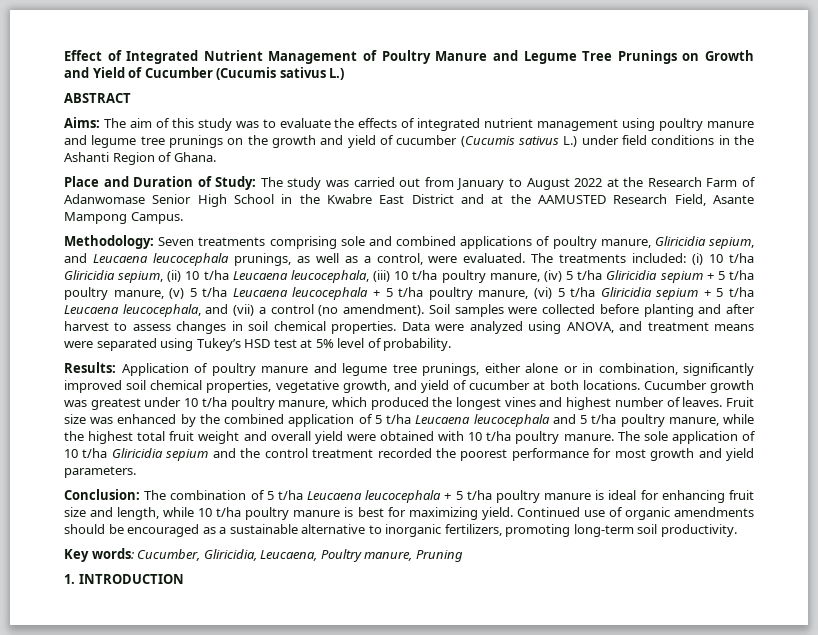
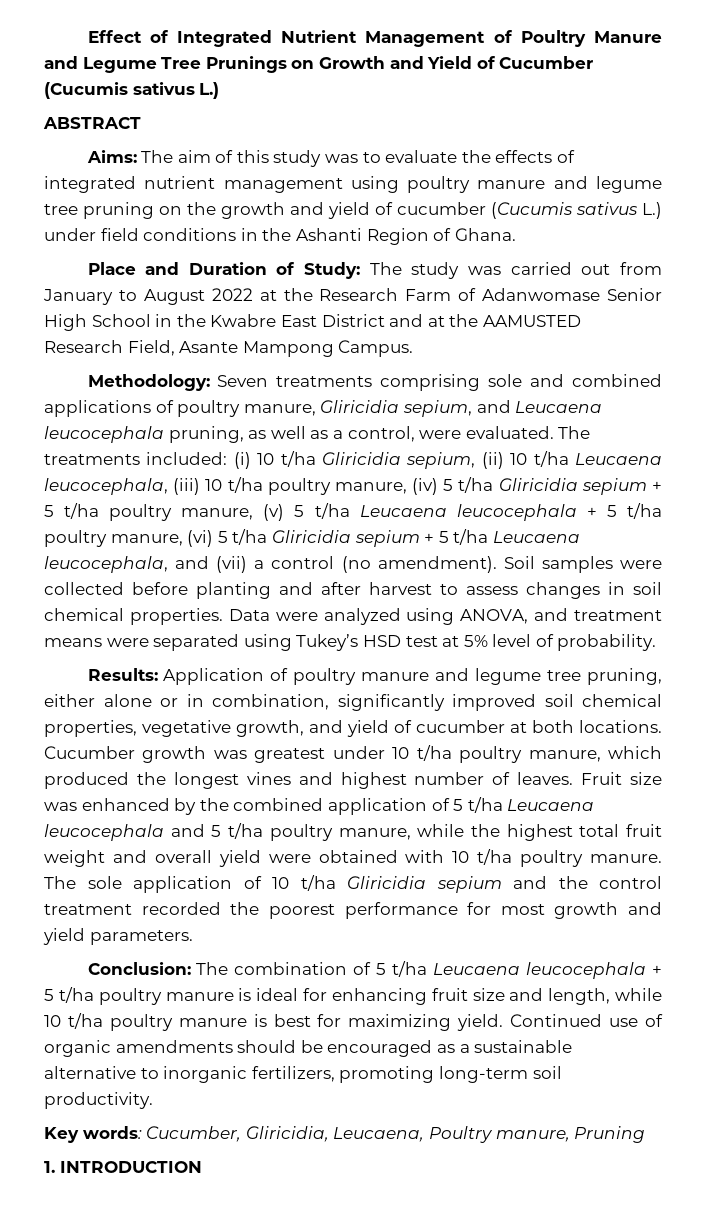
[169,135,224,148] prunings -> [83,202,154,219] pruning
[233,253,291,266] prunings, -> [168,426,244,443] pruning,
[422,363,479,376] prunings, -> [587,668,662,685] pruning,

